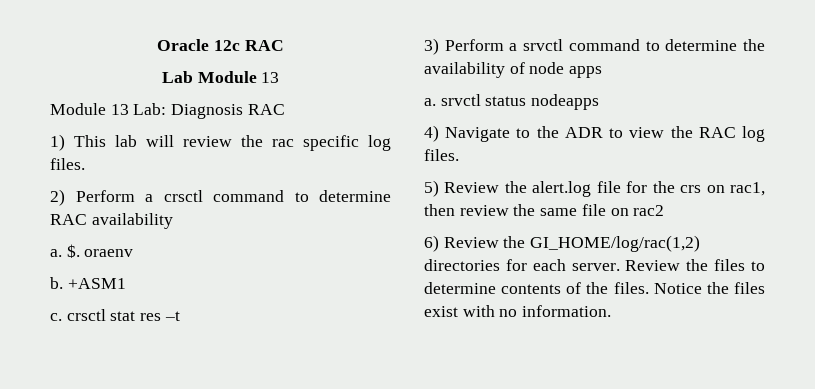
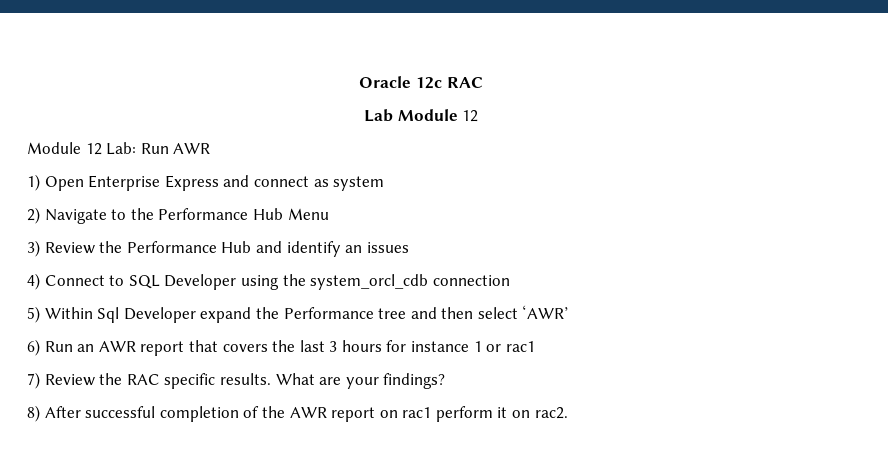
[261,72,280,83] [50,103,285,119] [50,134,391,151] [50,158,85,170] [50,189,391,206] [50,213,173,229] [50,244,134,258] [50,277,126,289] [50,309,180,321] [424,38,765,55] [424,62,603,78] [424,94,600,110] [424,125,765,142] [424,149,459,161] [424,180,765,197] [424,204,665,216] [424,235,701,252] [424,259,765,271] [424,282,765,294] [424,305,612,317] 13 // Module 13 Lab: Diagnosis RAC // 1) This lab will review the rac specific log files. // 2) Perform a crsctl command to determine RAC availability // a. $. oraenv // b. +ASM1 // c. crsctl stat res –t // 3) Perform a srvctl command to determine the availability of node apps // a. srvctl status nodeapps // 4) Navigate to the ADR to view the RAC log files. // 5) Review the alert.log file for the crs on rac1, then review the same file on rac2 // 6) Review the GI_HOME/log/rac(1,2) directories for each server. Review the files to determine contents of the files. Notice the files exist with no information. -> [462,110,479,122] [27,142,211,155] [27,174,385,191] [27,207,329,224] [27,240,409,257] [27,273,510,290] [27,305,570,323] [27,339,535,356] [27,372,446,389] [27,405,568,422] 12 // Module 12 Lab: Run AWR // 1) Open Enterprise Express and connect as system // 2) Navigate to the Performance Hub Menu // 3) Review the Performance Hub and identify an issues // 4) Connect to SQL Developer using the system_orcl_cdb connection // 5) Within Sql Developer expand the Performance tree and then select ‘AWR’ // 6) Run an AWR report that covers the last 3 hours for instance 1 or rac1 // 7) Review the RAC specific results. What are your findings? // 8) After successful completion of the AWR report on rac1 perform it on rac2.

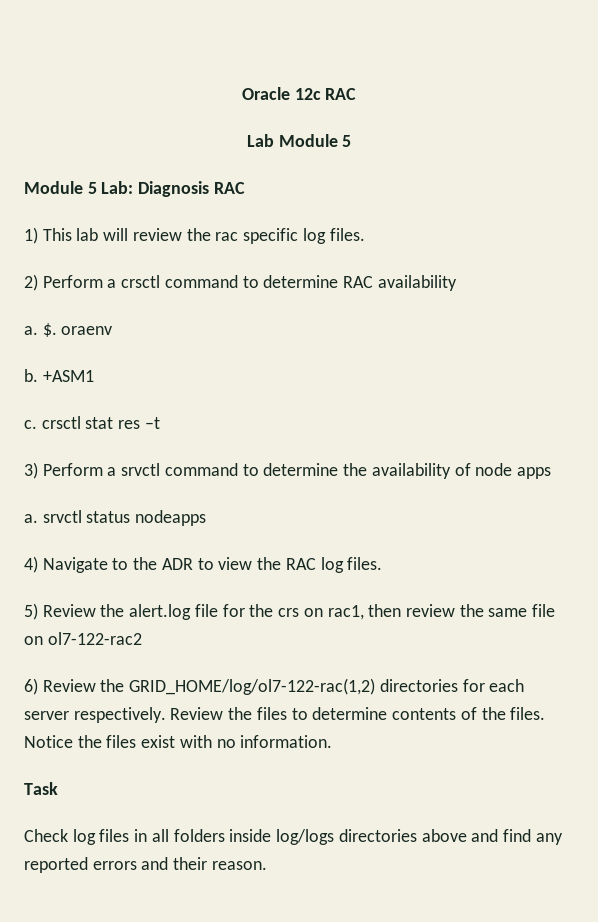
[462,110,479,122] [27,142,211,155] [27,174,385,191] [27,207,329,224] [27,240,409,257] [27,273,510,290] [27,305,570,323] [27,339,535,356] [27,372,446,389] [27,405,568,422] 12 // Module 12 Lab: Run AWR // 1) Open Enterprise Express and connect as system // 2) Navigate to the Performance Hub Menu // 3) Review the Performance Hub and identify an issues // 4) Connect to SQL Developer using the system_orcl_cdb connection // 5) Within Sql Developer expand the Performance tree and then select ‘AWR’ // 6) Run an AWR report that covers the last 3 hours for instance 1 or rac1 // 7) Review the RAC specific results. What are your findings? // 8) After successful completion of the AWR report on rac1 perform it on rac2. -> [342,135,352,147] [24,181,245,197] [24,227,365,244] [24,274,457,291] [24,323,113,337] [24,369,94,382] [24,416,160,429] [24,462,551,479] [24,510,207,526] [24,556,383,573] [24,603,556,620] [24,632,142,645] [24,678,525,695] [24,707,546,723] [24,735,333,748] [24,782,58,795] [24,829,563,845] [24,857,267,873] 5 // Module 5 Lab: Diagnosis RAC // 1) This lab will review the rac specific log files. // 2) Perform a crsctl command to determine RAC availability // a. $. oraenv // b. +ASM1 // c. crsctl stat res –t // 3) Perform a srvctl command to determine the availability of node apps // a. srvctl status nodeapps // 4) Navigate to the ADR to view the RAC log files. // 5) Review the alert.log file for the crs on rac1, then review the same file on ol7-122-rac2 // 6) Review the GRID_HOME/log/ol7-122-rac(1,2) directories for each server respectively. Review the files to determine contents of the files. Notice the files exist with no information. // Task // Check log files in all folders inside log/logs directories above and find any reported errors and their reason.

